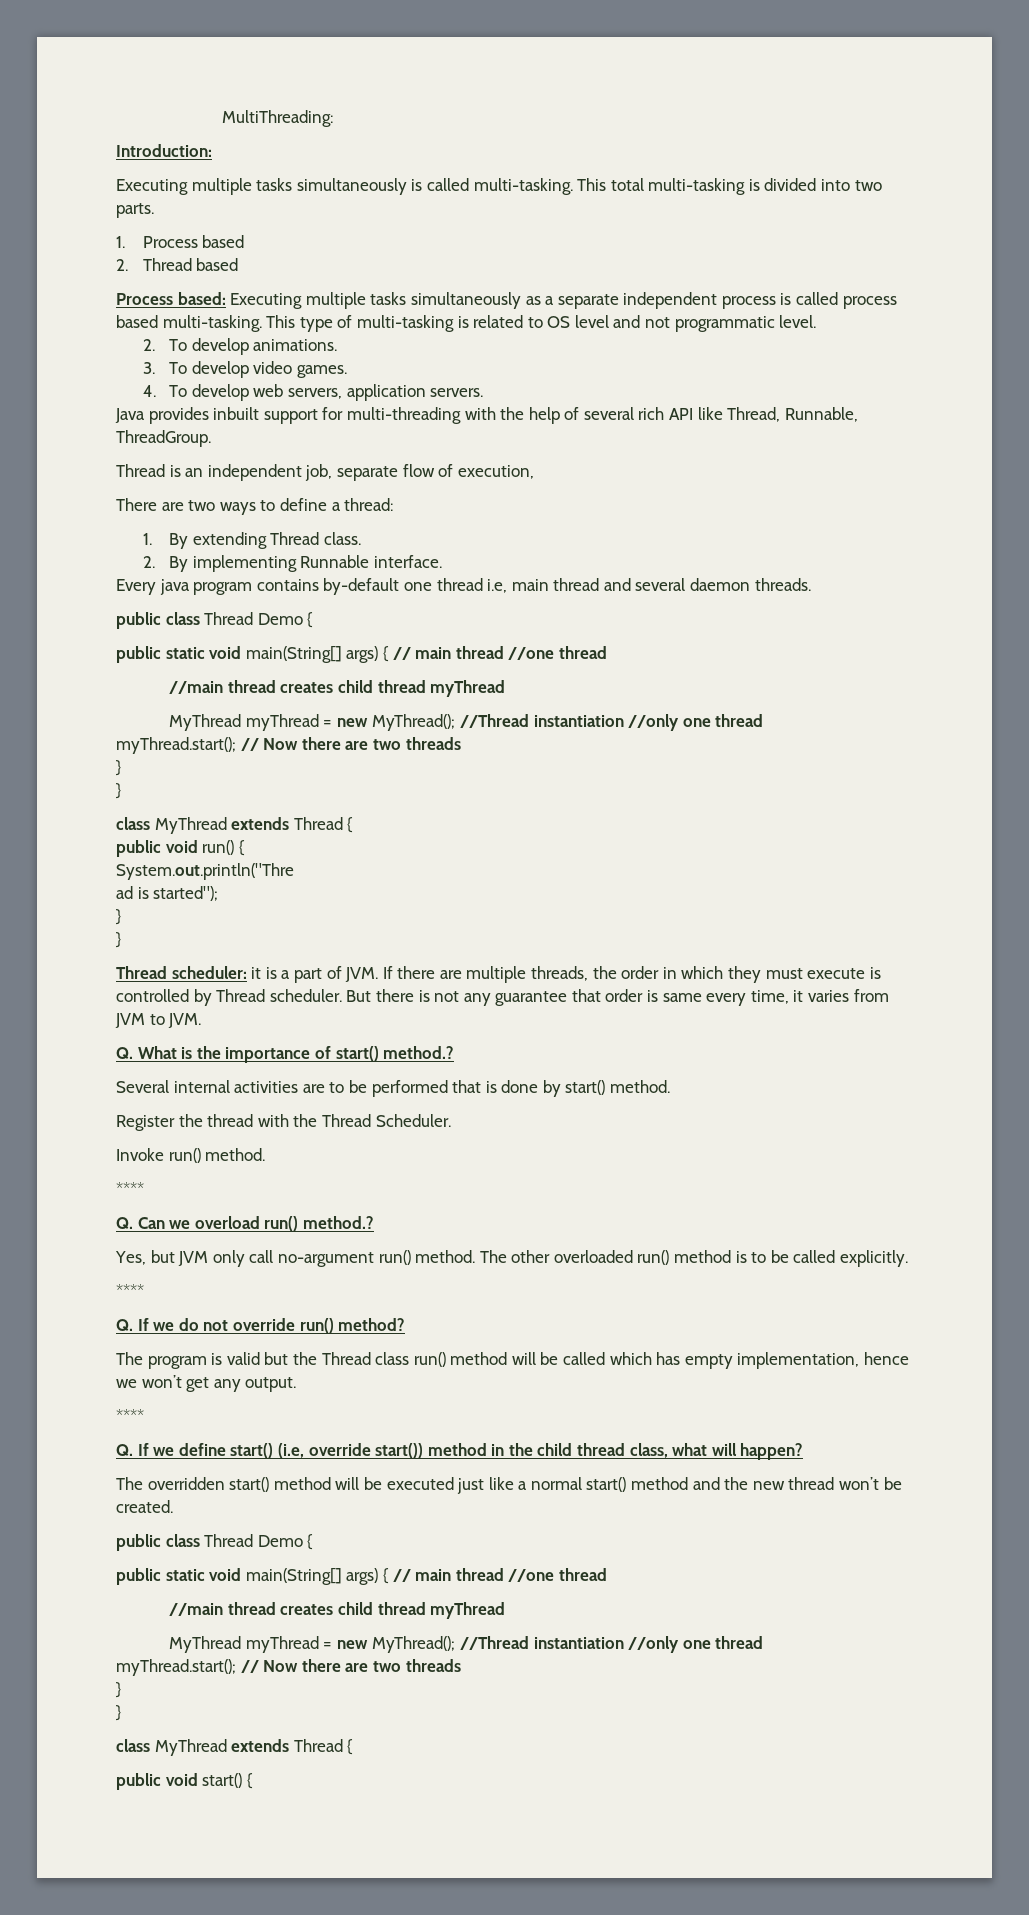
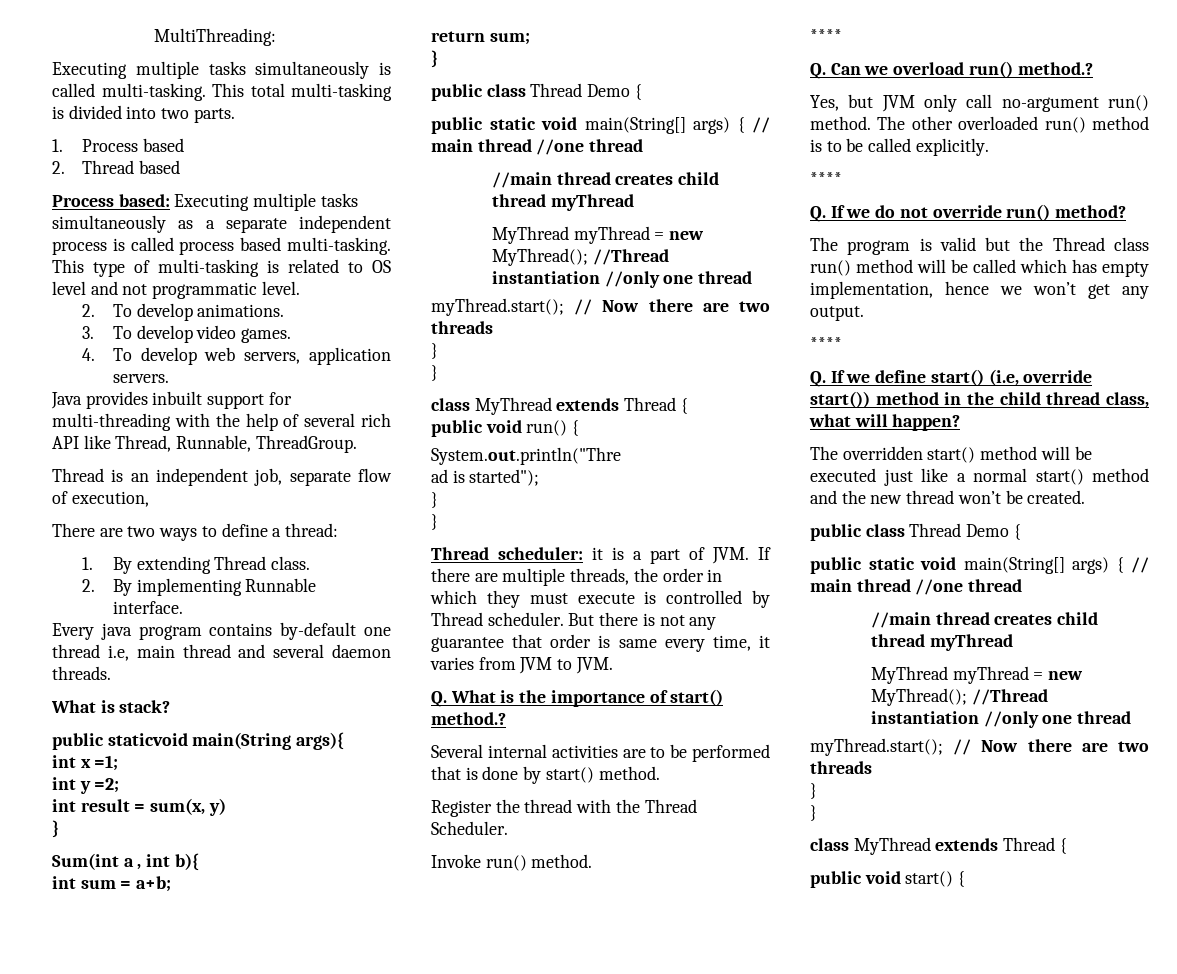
[116,144,212,157] // Introduction: -> (276, 37) none
(811, 584) none -> [51,700,171,713] [52,732,345,750] [52,755,119,771] [52,777,120,794] [52,798,226,816] [52,820,59,838] [52,853,199,871] [52,876,172,892] [431,31,530,45] [431,50,438,68] // What is stack? // public staticvoid main(String args){ // int x =1; // int y =2; // int result = sum(x, y) // } // Sum(int a , int b){ // int sum = a+b; // return sum; // }

